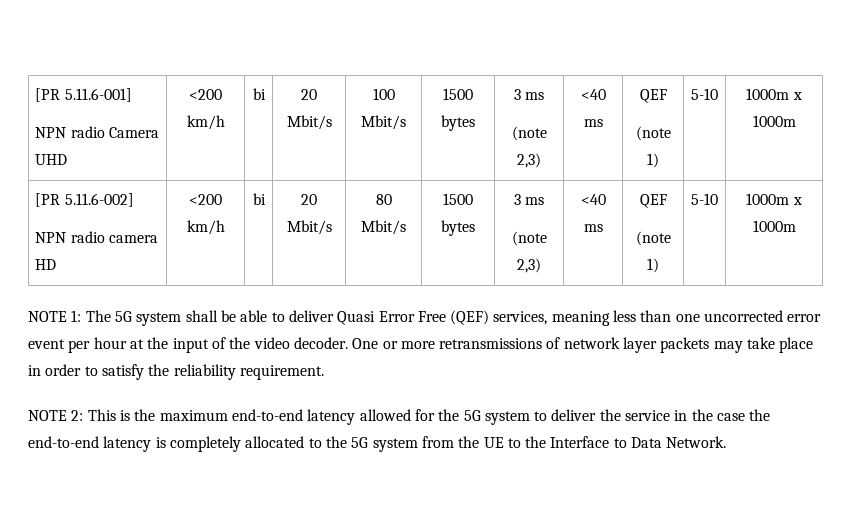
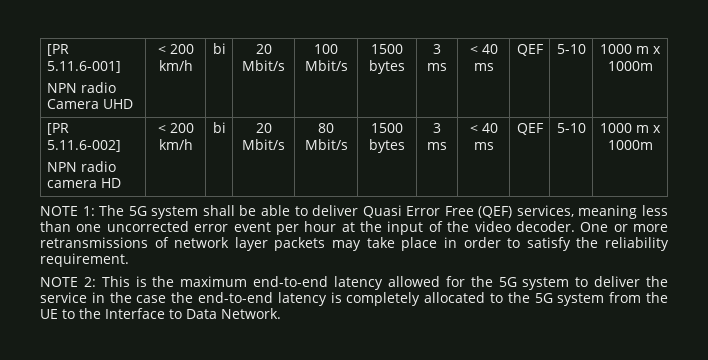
[189,89,222,100] <200 -> [157,44,194,54] < 200
[511,126,547,141] [517,153,541,168] [580,89,606,100] [583,119,603,127] [639,89,667,103] [635,126,671,141] [647,153,659,168] [691,88,718,100] [746,88,790,100] // (note 2,3) | <40 ms | QEF // (note 1) | 5-10 | 1000m -> [469,44,498,54] [473,63,494,71] [516,44,543,56] [556,44,586,54] [600,44,649,54] | < 40 ms | QEF | 5-10 | 1000 m
[189,194,222,205] <200 -> [157,123,194,133] < 200
[511,231,547,246] [517,258,541,273] [580,194,606,205] [583,224,603,232] [639,194,667,208] [635,231,671,246] [647,258,659,273] [691,193,718,205] [746,193,790,205] // (note 2,3) | <40 ms | QEF // (note 1) | 5-10 | 1000m -> [469,123,498,133] [473,142,494,150] [516,123,543,135] [556,123,586,133] [600,123,649,133] | < 40 ms | QEF | 5-10 | 1000 m

